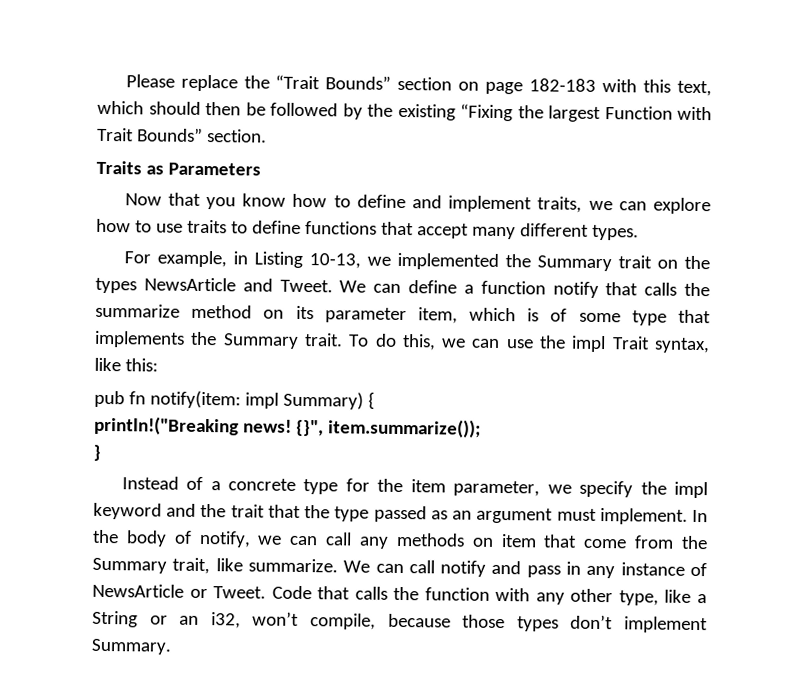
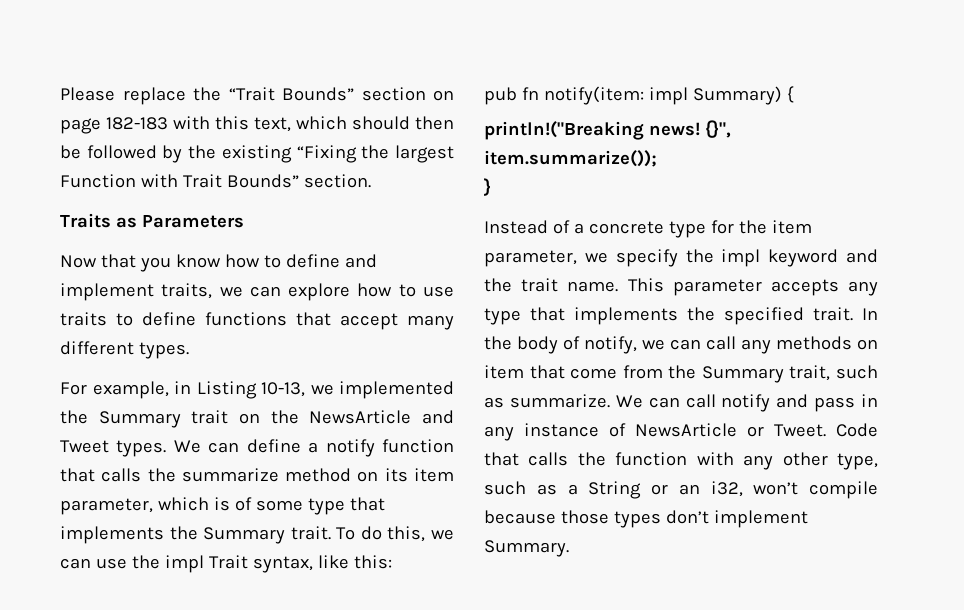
[95,277,137,294] types -> (299, 417) none
[279,279,333,293] Tweet. -> [60,440,167,457] Tweet types.
[480,280,599,298] function notify -> [325,439,455,457] notify function
[324,307,458,324] parameter item, -> [413,468,454,482] [60,498,153,515] item parameter,
[267,504,688,525] that the type passed as an argument must implement. -> [567,278,878,296] [484,307,853,325] name. This parameter accepts any type that implements the specified trait.
[215,558,243,572] like -> [836,365,878,379] [484,397,504,408] such as
[664,589,692,603] like -> [484,481,557,495] such as
[310,613,376,630] compile, -> [809,481,878,499] compile

